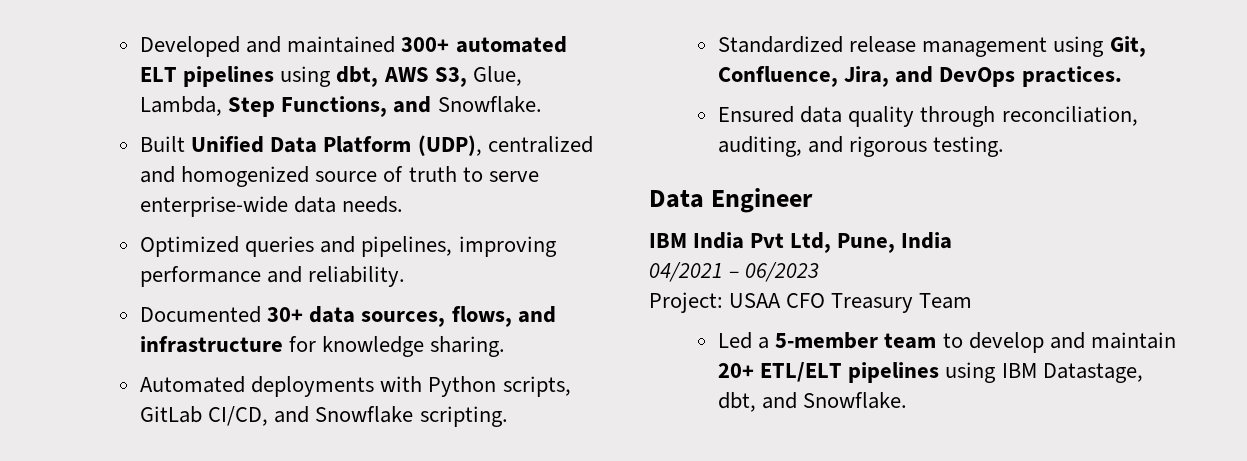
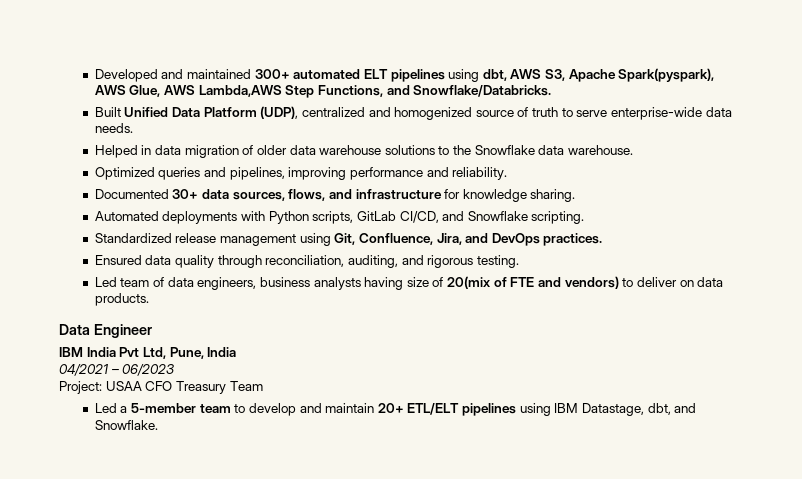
[472,66,522,86] [140,96,223,116] Glue, Lambda, -> [568,68,715,82] [94,85,282,97] Apache Spark(pyspark), AWS Glue, AWS Lambda,AWS
[437,96,542,113] Snowflake. -> [413,85,552,97] Snowflake/Databricks.
(404, 204) none -> [94,145,634,158] // Helped in data migration of older data warehouse solutions to the Snowflake data warehouse.
(1005, 146) none -> [94,276,724,290] [94,293,149,306] // Led team of data engineers, business analysts having size of 20(mix of FTE and vendors) to deliver on data products.

